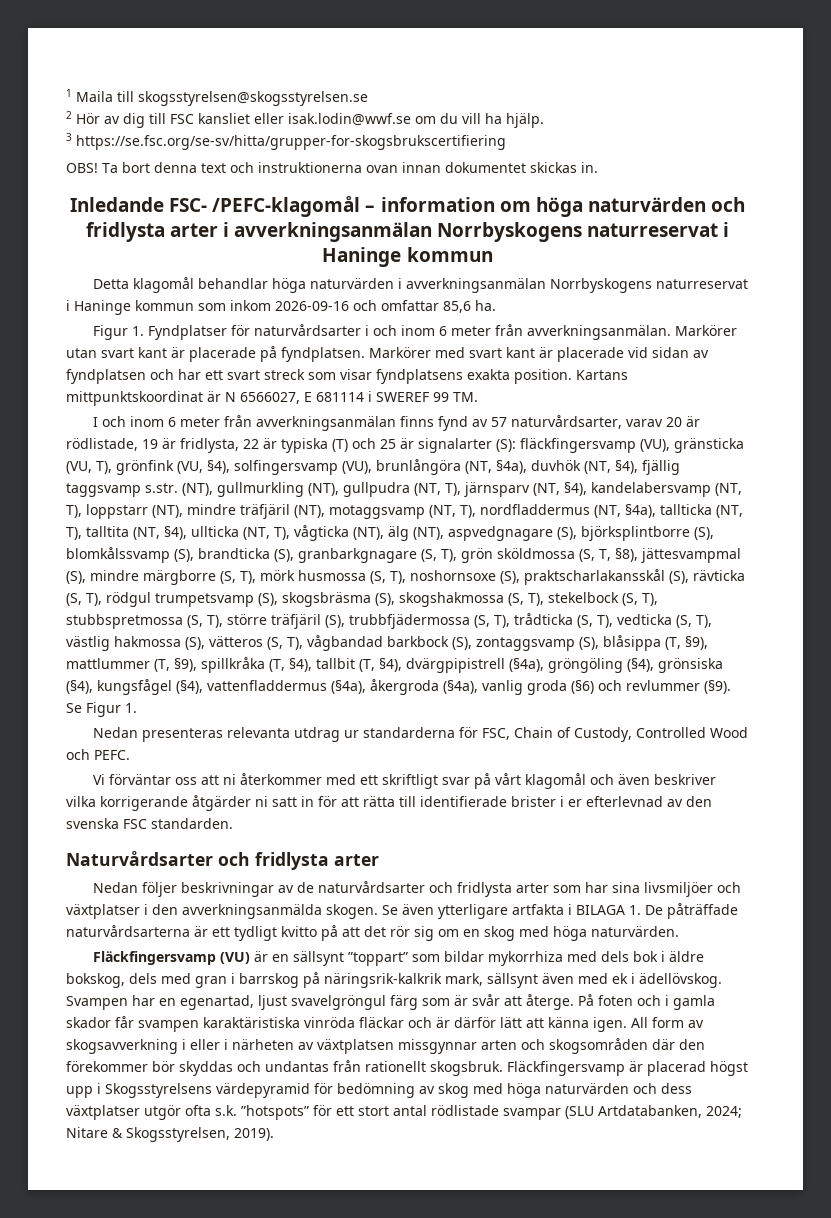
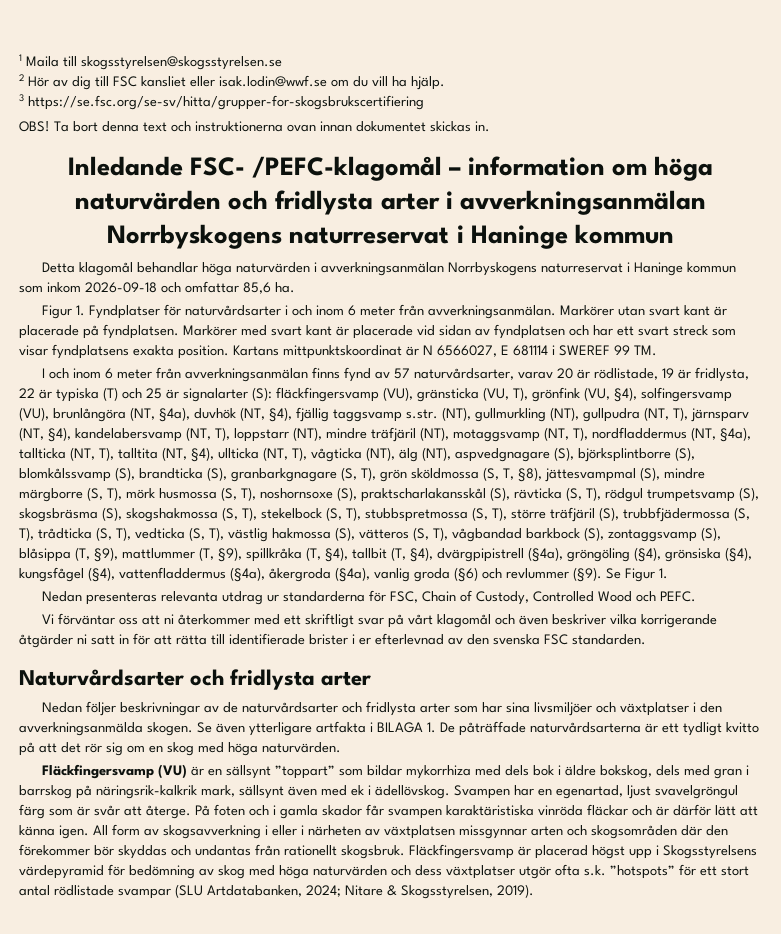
[275,301,349,311] 2026-09-16 -> [85,282,157,293] 2026-09-18

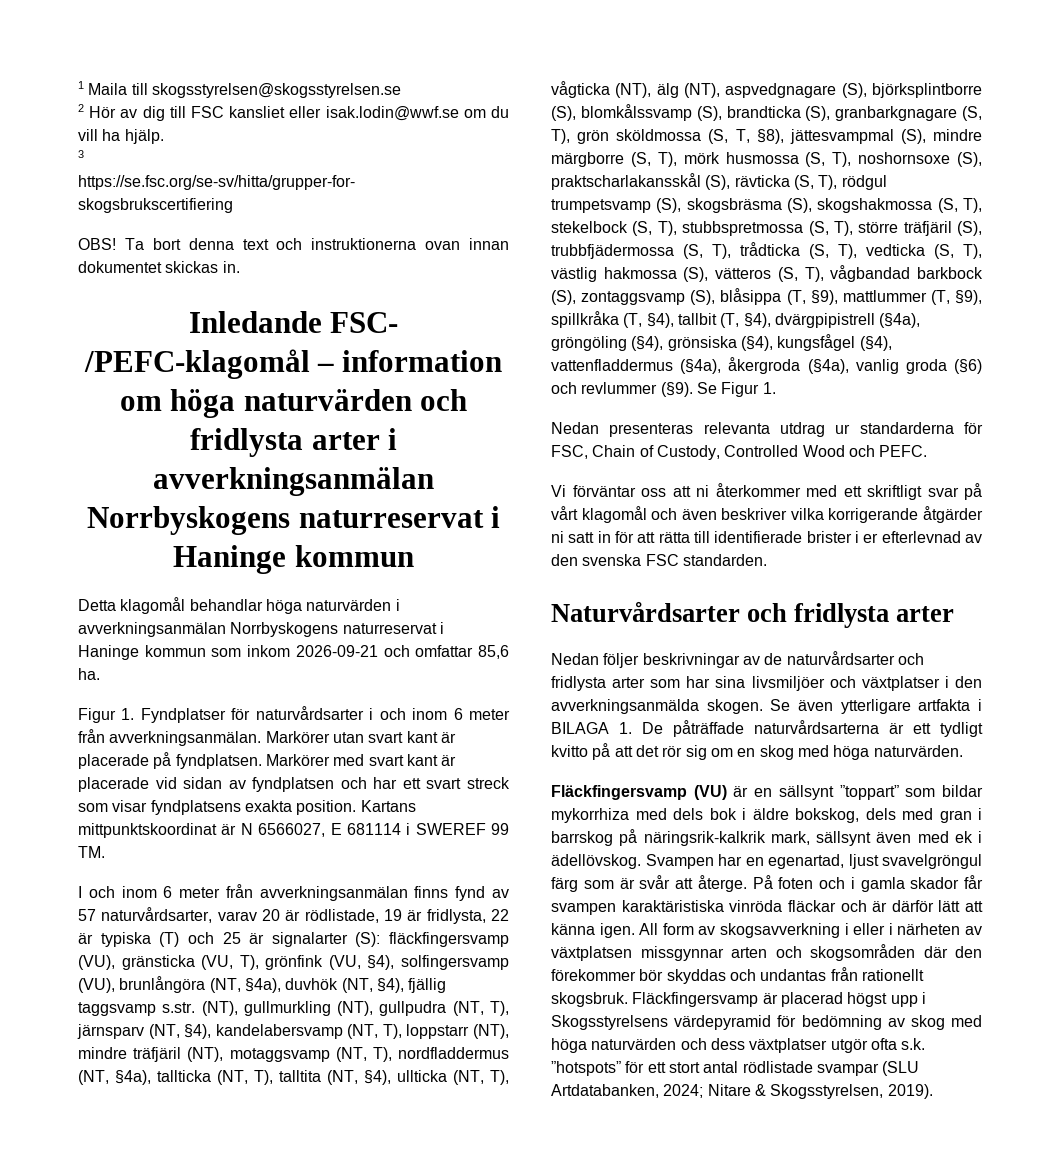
[85,282,157,293] 2026-09-18 -> [295,645,378,657] 2026-09-21

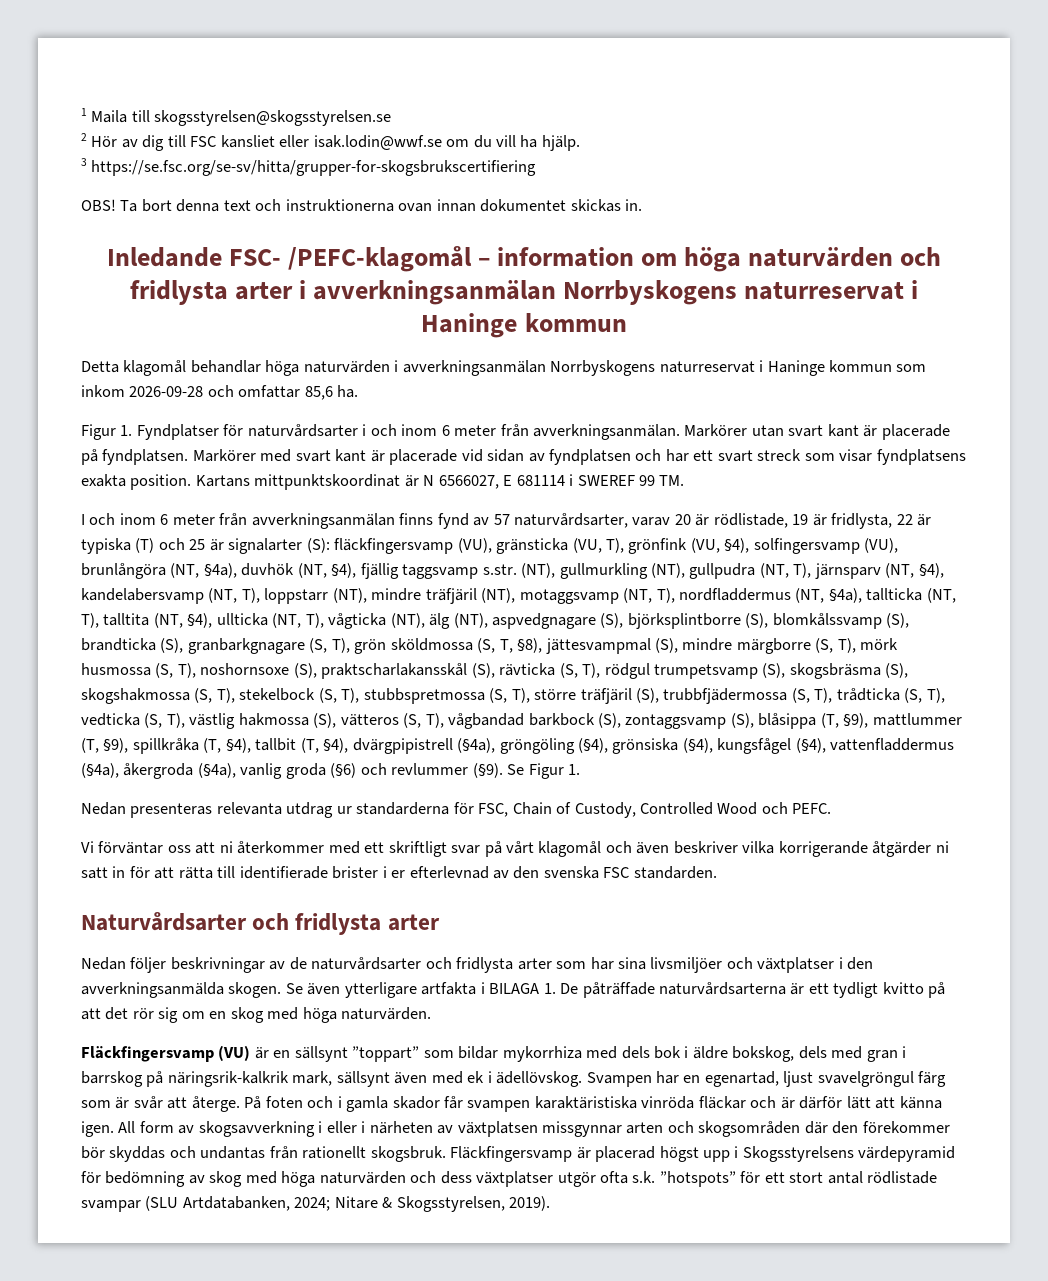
[295,645,378,657] 2026-09-21 -> [129,386,204,397] 2026-09-28

